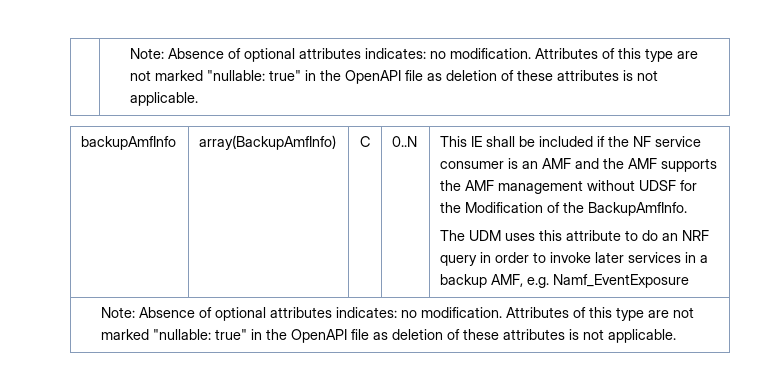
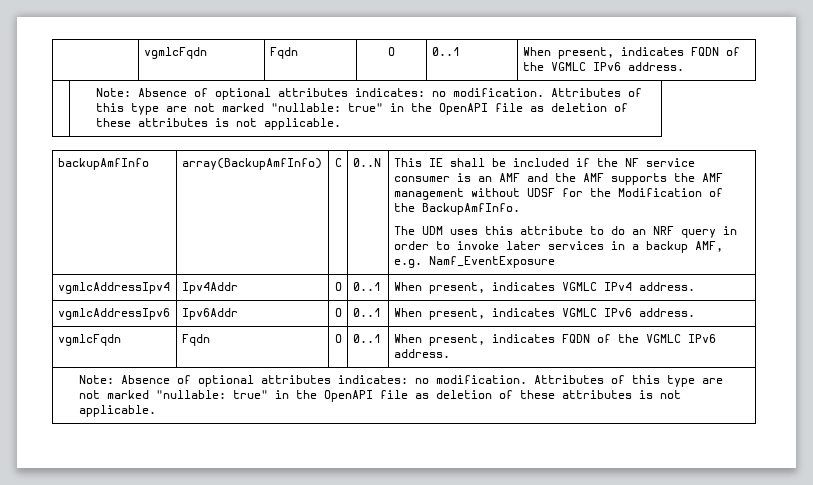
(130, 53) none -> [143,47,207,59] [269,47,298,59] [388,47,395,56] [431,47,460,56] [522,47,740,59] [522,62,684,71] | vgmlcFqdn | Fqdn | O | 0..1 | When present, indicates FQDN of the VGMLC IPv6 address. //
(690, 281) none -> [57,282,170,294] [181,282,238,294] [334,282,342,291] [352,282,381,291] [393,282,695,294] [57,308,170,320] [181,308,238,320] [334,308,342,317] [352,308,381,317] [393,308,695,320] [57,334,121,346] [181,334,210,346] [334,334,342,343] [352,334,381,343] [393,334,716,346] [393,349,450,358] // vgmlcAddressIpv4 | Ipv4Addr | O | 0..1 | When present, indicates VGMLC IPv4 address. // vgmlcAddressIpv6 | Ipv6Addr | O | 0..1 | When present, indicates VGMLC IPv6 address. // vgmlcFqdn | Fqdn | O | 0..1 | When present, indicates FQDN of the VGMLC IPv6 address.

